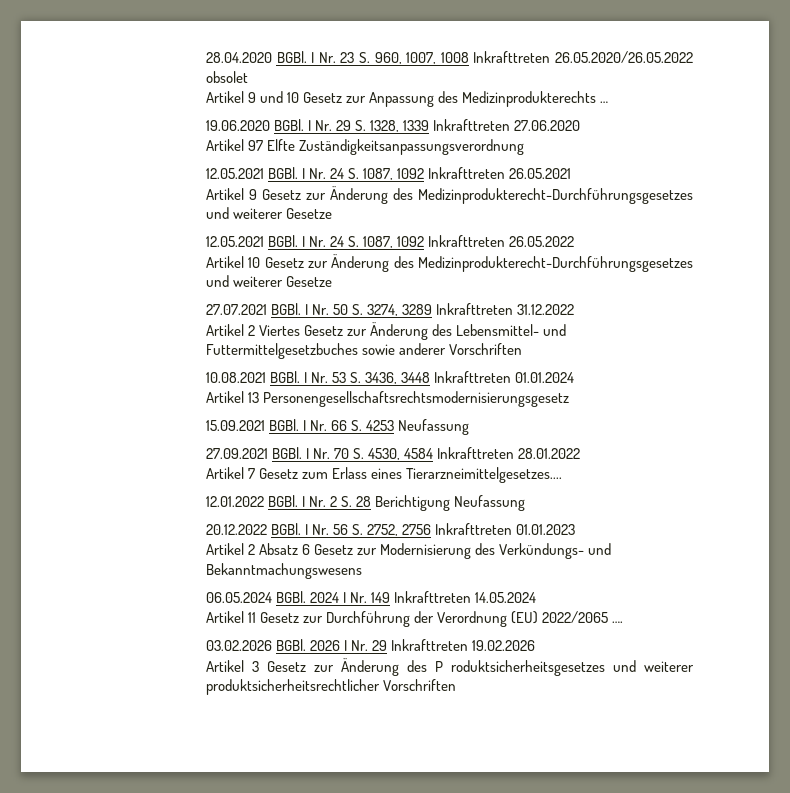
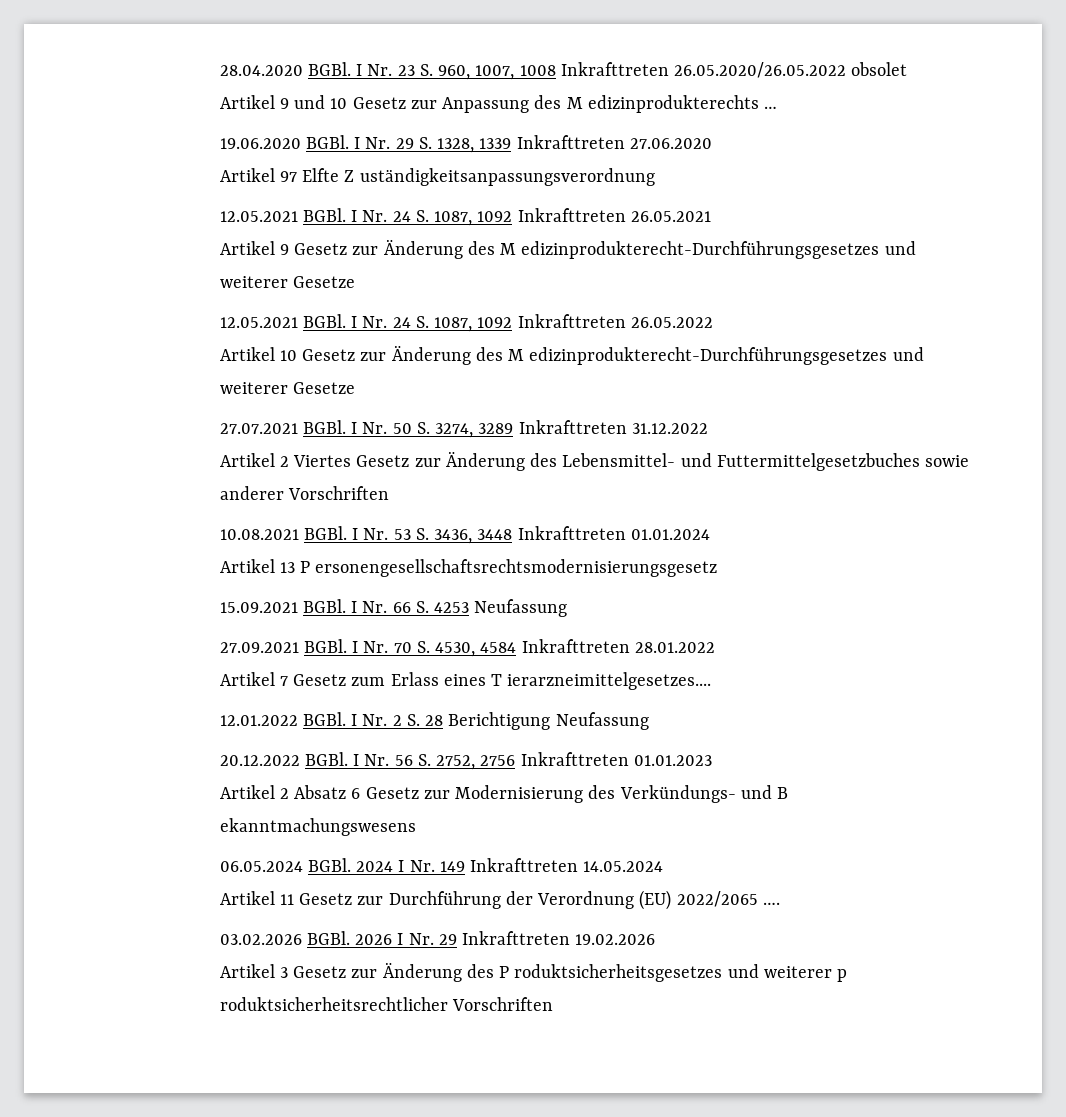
[462,91,597,107] Medizinprodukterechts -> [566,95,759,113] M edizinprodukterechts
[299,139,525,155] Zuständigkeitsanpassungsverordnung -> [344,168,655,186] Z uständigkeitsanpassungsverordnung
[418,188,693,204] Medizinprodukterecht-Durchführungsgesetzes -> [500,241,880,259] M edizinprodukterecht-Durchführungsgesetzes
[417,256,693,272] Medizinprodukterecht-Durchführungsgesetzes -> [508,347,888,365] M edizinprodukterecht-Durchführungsgesetzes
[262,391,569,407] Personengesellschaftsrechtsmodernisierungsgesetz -> [300,559,718,577] P ersonengesellschaftsrechtsmodernisierungsgesetz
[406,467,563,483] Tierarzneimittelgesetzes.... -> [491,672,712,690] T ierarzneimittelgesetzes....
[205,563,362,579] Bekanntmachungswesens -> [777,787,789,799] [219,818,416,836] B ekanntmachungswesens
[205,679,380,695] produktsicherheitsrechtlicher -> [837,969,848,982] [219,997,448,1011] p roduktsicherheitsrechtlicher

